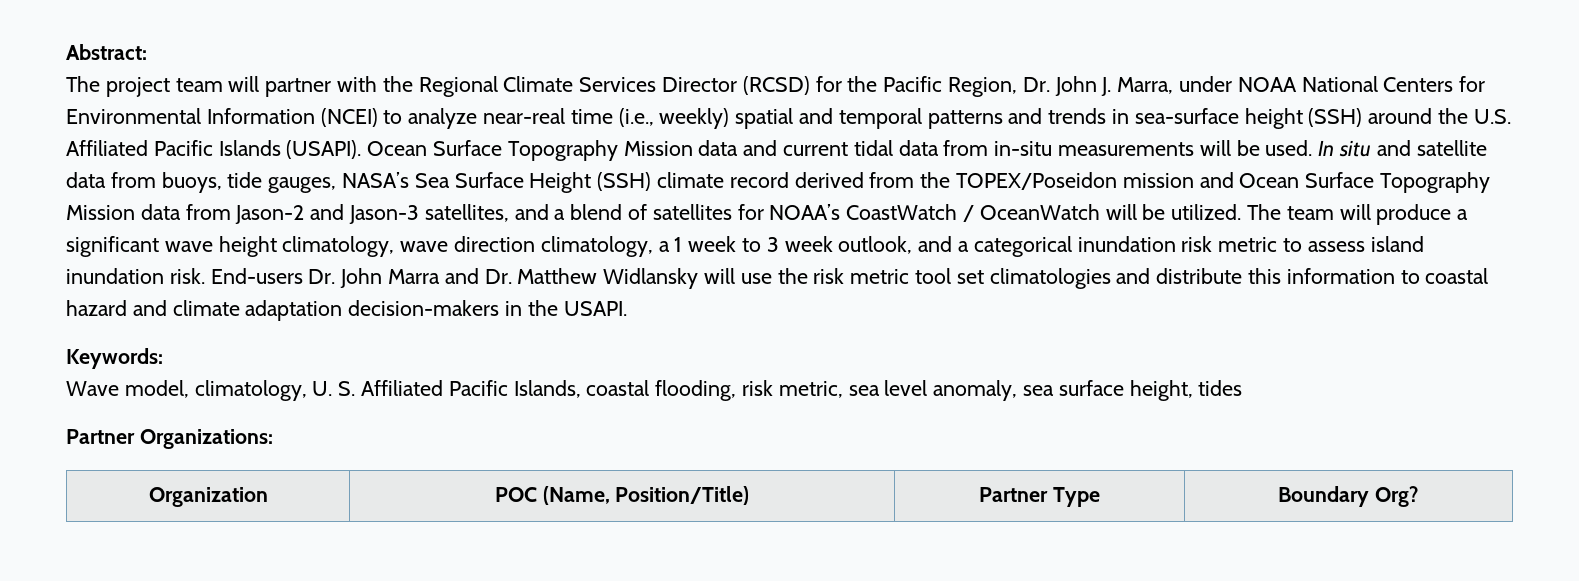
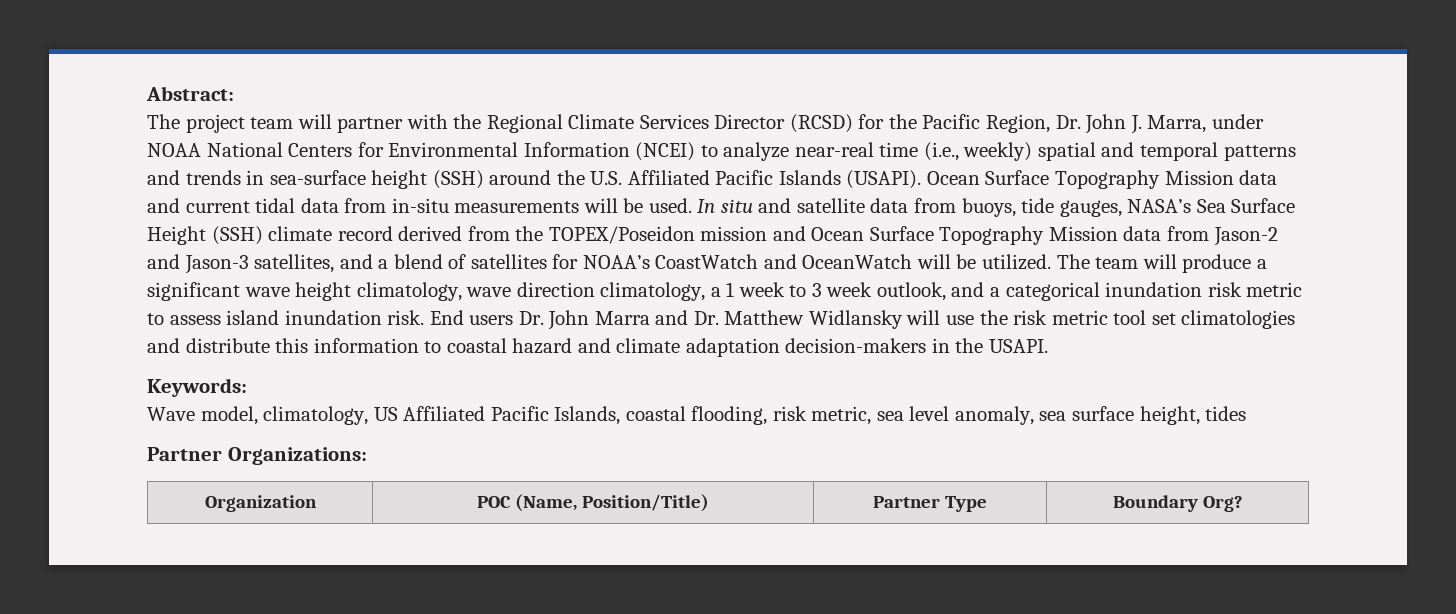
[963,205,975,222] / -> [763,254,797,269] and
[210,268,303,284] End-users -> [429,310,514,325] End users
[312,381,356,396] U. S. -> [373,407,398,421] US

